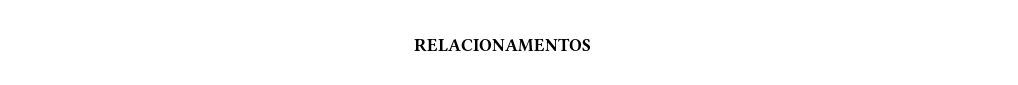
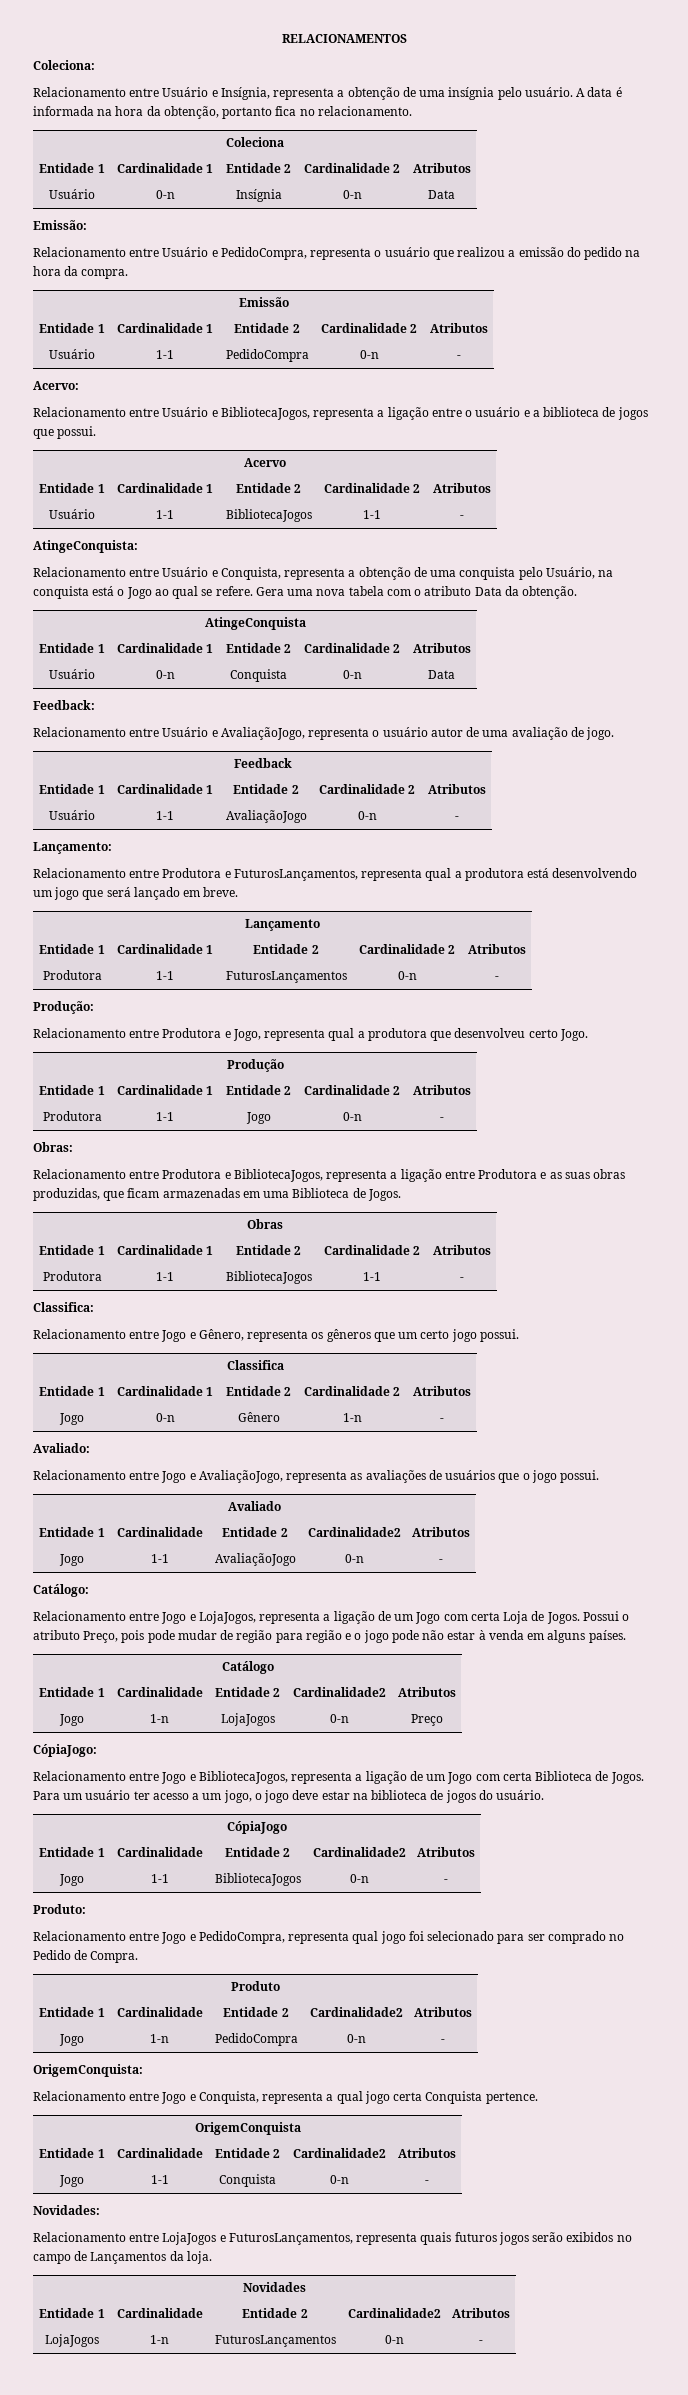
(591, 45) none -> [33,60,95,70] [33,87,622,100] [33,106,412,119] [226,137,284,147] [39,163,105,173] [116,163,214,173] [225,163,292,173] [303,163,401,173] [412,163,471,173] [49,189,95,199] [155,190,175,199] [235,189,282,202] [342,190,362,199] [428,190,455,199] [33,220,87,230] [33,247,641,260] [33,266,129,279] [238,297,289,307] [39,323,105,333] [116,323,214,333] [234,323,300,333] [320,323,418,333] [429,323,488,333] [49,349,95,359] [156,350,174,359] [225,349,309,362] [359,350,379,359] [456,355,461,359] [33,381,79,390] [33,407,648,420] [33,426,97,439] [244,458,286,467] [39,483,105,493] [116,483,214,493] [235,483,302,493] [323,483,421,493] [432,483,491,493] [49,509,95,519] [156,510,174,519] [225,509,312,522] [363,510,381,519] [459,515,464,519] [33,540,138,553] [33,567,614,580] [33,586,578,599] [204,617,306,630] [39,643,105,653] [116,643,214,653] [225,643,292,653] [303,643,401,653] [412,643,471,653] [49,669,95,679] [155,670,175,679] [230,669,287,682] [342,670,362,679] [428,670,455,679] [33,700,95,710] [33,727,615,740] [233,758,292,768] [39,784,105,794] [116,784,214,794] [233,784,299,794] [318,784,416,794] [427,784,486,794] [49,810,95,820] [156,811,174,820] [225,810,307,823] [357,811,377,820] [454,816,459,820] [33,842,112,854] [33,868,638,881] [33,887,239,900] [245,919,320,931] [39,944,105,954] [116,944,214,954] [253,944,319,954] [358,944,456,954] [467,944,526,954] [42,970,102,980] [156,971,174,980] [225,971,347,983] [397,971,417,980] [494,976,499,980] [33,1001,94,1014] [33,1028,588,1041] [226,1059,284,1072] [39,1085,105,1095] [116,1085,214,1095] [225,1085,292,1095] [303,1085,401,1095] [412,1085,471,1095] [42,1111,102,1121] [156,1112,174,1121] [245,1112,271,1124] [342,1112,362,1121] [439,1117,444,1121] [33,1142,73,1152] [33,1169,626,1182] [33,1188,401,1201] [247,1219,283,1229] [39,1245,105,1255] [116,1245,214,1255] [235,1245,302,1255] [323,1245,421,1255] [432,1245,491,1255] [42,1271,102,1281] [156,1272,174,1281] [225,1271,312,1284] [363,1272,381,1281] [459,1277,464,1281] [33,1302,94,1312] [33,1329,519,1342] [226,1360,284,1370] [39,1386,105,1396] [116,1386,214,1396] [225,1386,292,1396] [303,1386,401,1396] [412,1386,471,1396] [59,1413,84,1425] [155,1413,175,1422] [237,1412,280,1422] [342,1413,362,1422] [439,1418,444,1422] [33,1443,90,1453] [33,1470,600,1483] [228,1501,281,1511] [39,1527,105,1537] [116,1527,203,1537] [222,1527,288,1537] [307,1527,401,1537] [412,1527,470,1537] [59,1554,84,1566] [150,1554,169,1563] [214,1553,296,1566] [344,1554,364,1563] [439,1559,443,1563] [33,1584,89,1597] [33,1611,630,1624] [33,1630,626,1643] [221,1661,274,1674] [39,1687,105,1697] [116,1687,203,1697] [214,1687,281,1697] [292,1687,386,1697] [397,1687,456,1697] [59,1714,84,1726] [150,1714,169,1723] [220,1713,275,1726] [329,1714,349,1723] [410,1714,443,1726] [33,1744,97,1757] [33,1771,644,1784] [33,1790,545,1803] [227,1821,287,1834] [39,1847,105,1857] [116,1847,203,1857] [224,1847,291,1857] [312,1847,406,1857] [417,1847,475,1857] [59,1874,84,1886] [150,1874,169,1883] [214,1873,301,1886] [349,1874,369,1883] [444,1879,448,1883] [33,1904,86,1914] [33,1931,625,1944] [33,1950,139,1963] [231,1981,280,1991] [39,2007,105,2017] [116,2007,203,2017] [223,2007,289,2017] [309,2007,403,2017] [414,2007,472,2017] [59,2034,84,2046] [150,2034,169,2043] [214,2033,298,2046] [346,2034,366,2043] [441,2039,445,2043] [33,2064,143,2077] [33,2091,538,2104] [194,2122,301,2135] [39,2148,105,2158] [116,2148,203,2158] [214,2148,281,2158] [292,2148,386,2158] [397,2148,456,2158] [59,2175,84,2187] [150,2175,169,2184] [219,2174,276,2187] [329,2175,349,2184] [424,2180,429,2184] [33,2205,100,2215] [33,2232,632,2245] [33,2251,212,2264] [243,2282,306,2292] [39,2308,105,2318] [116,2308,203,2318] [242,2308,308,2318] [347,2308,441,2318] [452,2308,510,2318] [45,2334,99,2347] [150,2335,169,2344] [214,2335,336,2347] [384,2335,404,2344] [479,2340,483,2344] // Coleciona: // Relacionamento entre Usuário e Insígnia, representa a obtenção de uma insígnia pelo usuário. A data é informada na hora da obtenção, portanto fica no relacionamento. // Coleciona // Entidade 1 | Cardinalidade 1 | Entidade 2 | Cardinalidade 2 | Atributos // Usuário | 0-n | Insígnia | 0-n | Data // Emissão: // Relacionamento entre Usuário e PedidoCompra, representa o usuário que realizou a emissão do pedido na hora da compra. // Emissão // Entidade 1 | Cardinalidade 1 | Entidade 2 | Cardinalidade 2 | Atributos // Usuário | 1-1 | PedidoCompra | 0-n | - // Acervo: // Relacionamento entre Usuário e BibliotecaJogos, representa a ligação entre o usuário e a biblioteca de jogos que possui. // Acervo // Entidade 1 | Cardinalidade 1 | Entidade 2 | Cardinalidade 2 | Atributos // Usuário | 1-1 | BibliotecaJogos | 1-1 | - // AtingeConquista: // Relacionamento entre Usuário e Conquista, representa a obtenção de uma conquista pelo Usuário, na conquista está o Jogo ao qual se refere. Gera uma nova tabela com o atributo Data da obtenção. // AtingeConquista // Entidade 1 | Cardinalidade 1 | Entidade 2 | Cardinalidade 2 | Atributos // Usuário | 0-n | Conquista | 0-n | Data // Feedback: // Relacionamento entre Usuário e AvaliaçãoJogo, representa o usuário autor de uma avaliação de jogo. // Feedback // Entidade 1 | Cardinalidade 1 | Entidade 2 | Cardinalidade 2 | Atributos // Usuário | 1-1 | AvaliaçãoJogo | 0-n | - // Lançamento: // Relacionamento entre Produtora e FuturosLançamentos, representa qual a produtora está desenvolvendo um jogo que será lançado em breve. // Lançamento // Entidade 1 | Cardinalidade 1 | Entidade 2 | Cardinalidade 2 | Atributos // Produtora | 1-1 | FuturosLançamentos | 0-n | - // Produção: // Relacionamento entre Produtora e Jogo, representa qual a produtora que desenvolveu certo Jogo. // Produção // Entidade 1 | Cardinalidade 1 | Entidade 2 | Cardinalidade 2 | Atributos // Produtora | 1-1 | Jogo | 0-n | - // Obras: // Relacionamento entre Produtora e BibliotecaJogos, representa a ligação entre Produtora e as suas obras produzidas, que ficam armazenadas em uma Biblioteca de Jogos. // Obras // Entidade 1 | Cardinalidade 1 | Entidade 2 | Cardinalidade 2 | Atributos // Produtora | 1-1 | BibliotecaJogos | 1-1 | - // Classifica: // Relacionamento entre Jogo e Gênero, representa os gêneros que um certo jogo possui. // Classifica // Entidade 1 | Cardinalidade 1 | Entidade 2 | Cardinalidade 2 | Atributos // Jogo | 0-n | Gênero | 1-n | - // Avaliado: // Relacionamento entre Jogo e AvaliaçãoJogo, representa as avaliações de usuários que o jogo possui. // Avaliado // Entidade 1 | Cardinalidade | Entidade 2 | Cardinalidade2 | Atributos // Jogo | 1-1 | AvaliaçãoJogo | 0-n | - // Catálogo: // Relacionamento entre Jogo e LojaJogos, representa a ligação de um Jogo com certa Loja de Jogos. Possui o atributo Preço, pois pode mudar de região para região e o jogo pode não estar à venda em alguns países. // Catálogo // Entidade 1 | Cardinalidade | Entidade 2 | Cardinalidade2 | Atributos // Jogo | 1-n | LojaJogos | 0-n | Preço // CópiaJogo: // Relacionamento entre Jogo e BibliotecaJogos, representa a ligação de um Jogo com certa Biblioteca de Jogos. Para um usuário ter acesso a um jogo, o jogo deve estar na biblioteca de jogos do usuário. // CópiaJogo // Entidade 1 | Cardinalidade | Entidade 2 | Cardinalidade2 | Atributos // Jogo | 1-1 | BibliotecaJogos | 0-n | - // Produto: // Relacionamento entre Jogo e PedidoCompra, representa qual jogo foi selecionado para ser comprado no Pedido de Compra. // Produto // Entidade 1 | Cardinalidade | Entidade 2 | Cardinalidade2 | Atributos // Jogo | 1-n | PedidoCompra | 0-n | - // OrigemConquista: // Relacionamento entre Jogo e Conquista, representa a qual jogo certa Conquista pertence. // OrigemConquista // Entidade 1 | Cardinalidade | Entidade 2 | Cardinalidade2 | Atributos // Jogo | 1-1 | Conquista | 0-n | - // Novidades: // Relacionamento entre LojaJogos e FuturosLançamentos, representa quais futuros jogos serão exibidos no campo de Lançamentos da loja. // Novidades // Entidade 1 | Cardinalidade | Entidade 2 | Cardinalidade2 | Atributos // LojaJogos | 1-n | FuturosLançamentos | 0-n | -

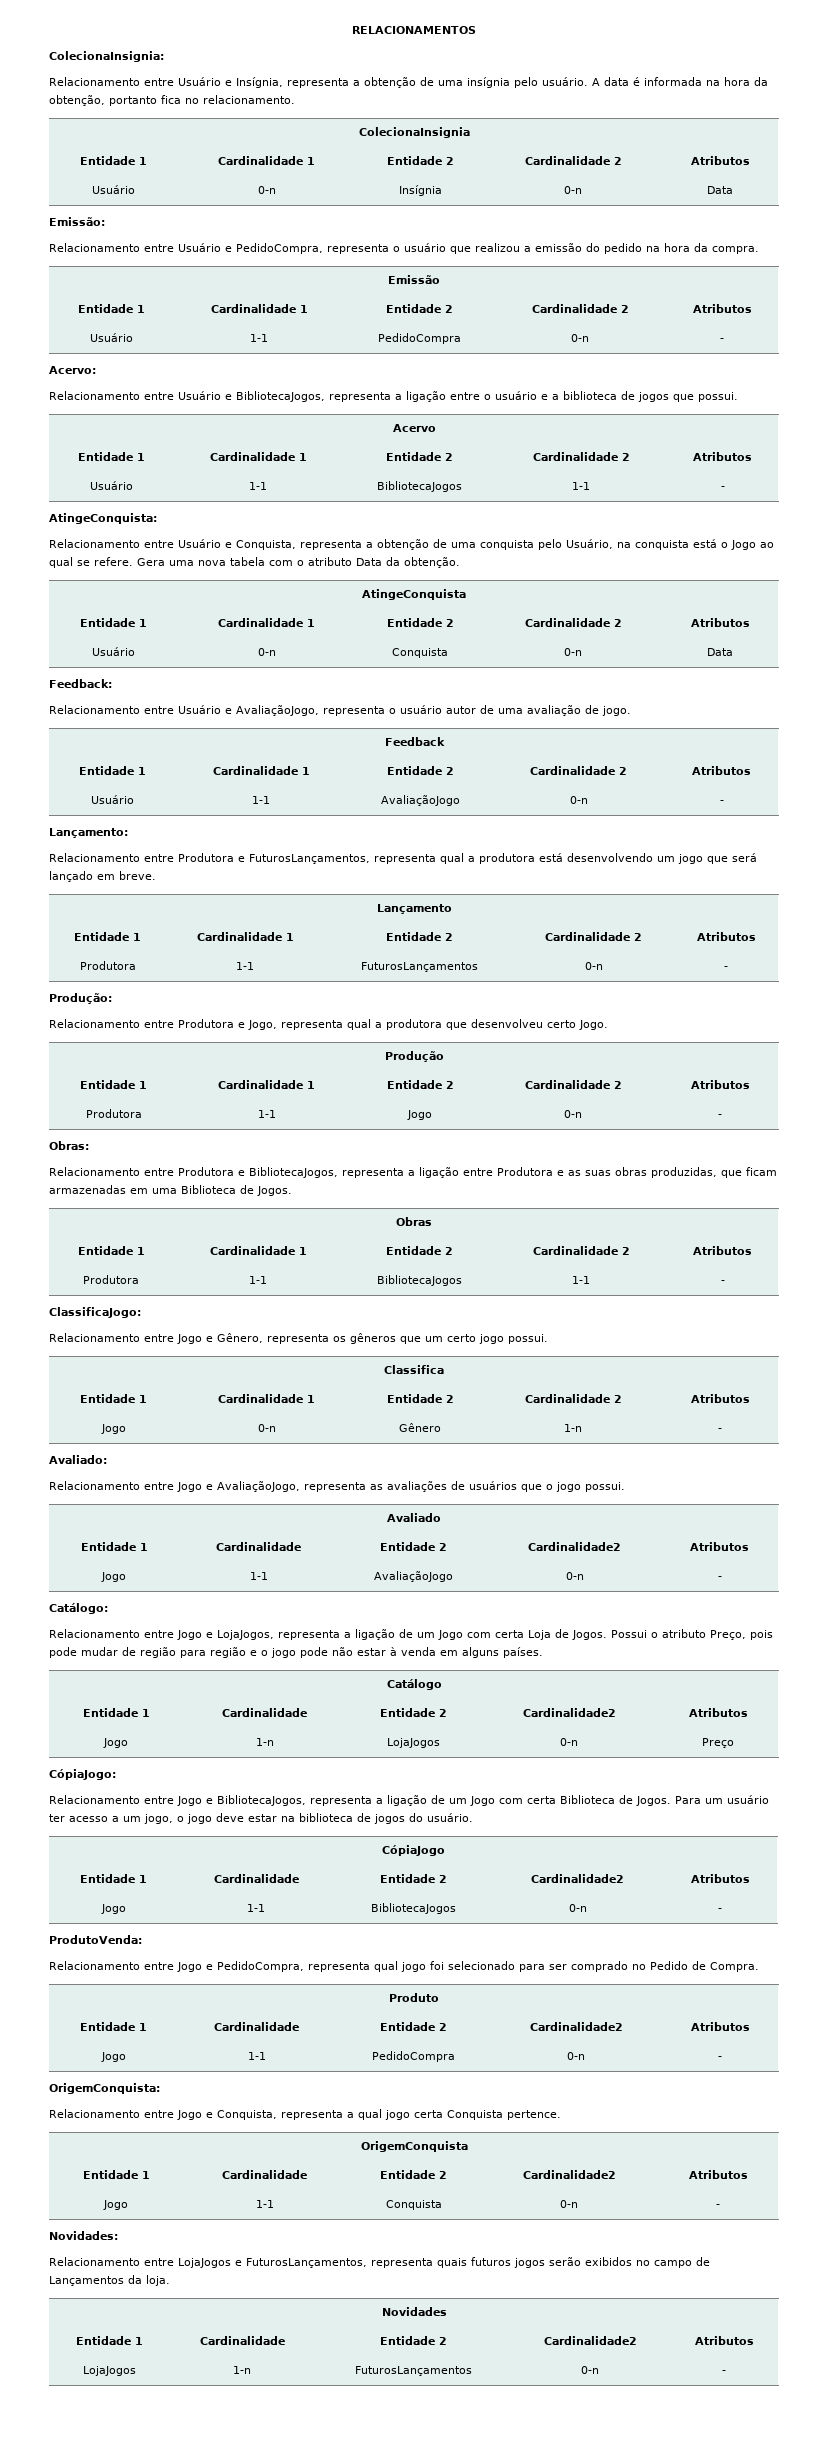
[33,60,95,70] Coleciona: -> [49,51,164,62] ColecionaInsignia:
[226,137,284,147] Coleciona -> [358,127,470,138] ColecionaInsignia
[33,1302,94,1312] Classifica: -> [49,1307,141,1318] ClassificaJogo:
[33,1904,86,1914] Produto: -> [49,1935,142,1944] ProdutoVenda:
[150,2034,169,2043] 1-n -> [247,2052,266,2060] 1-1

